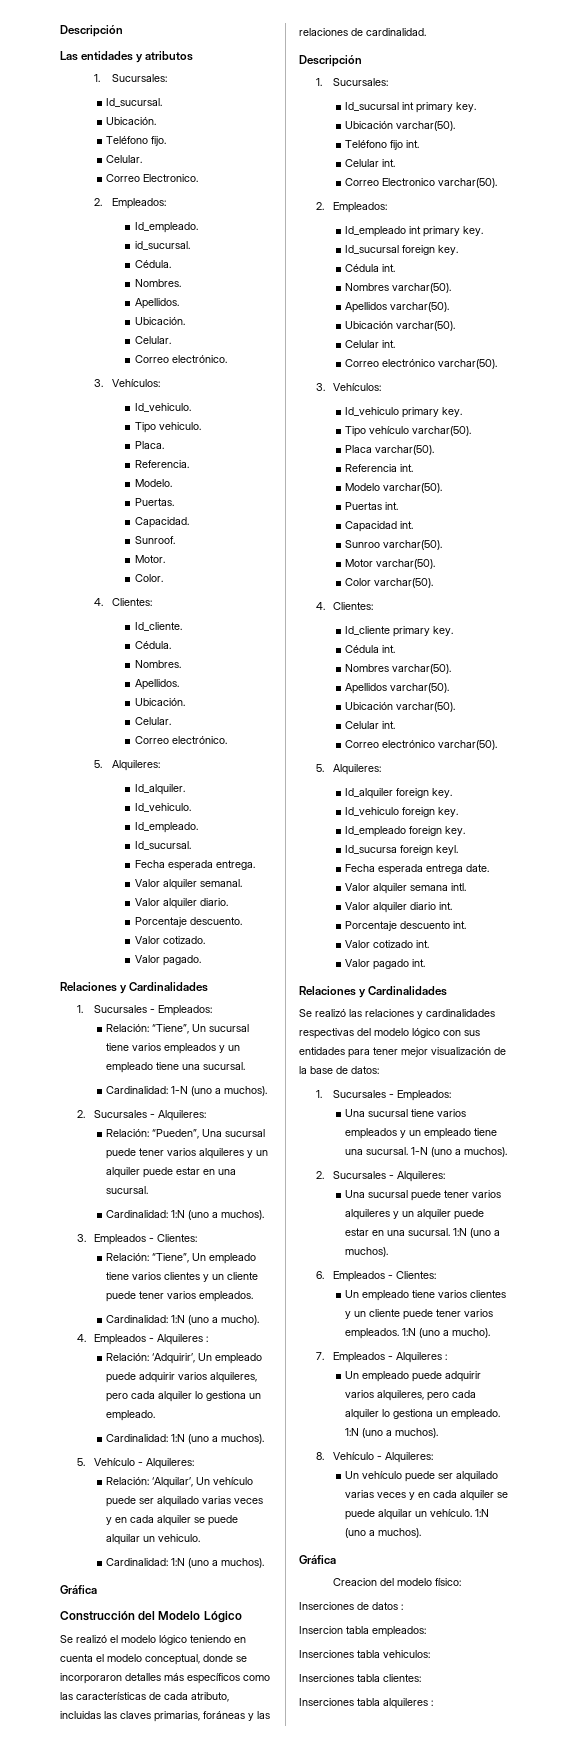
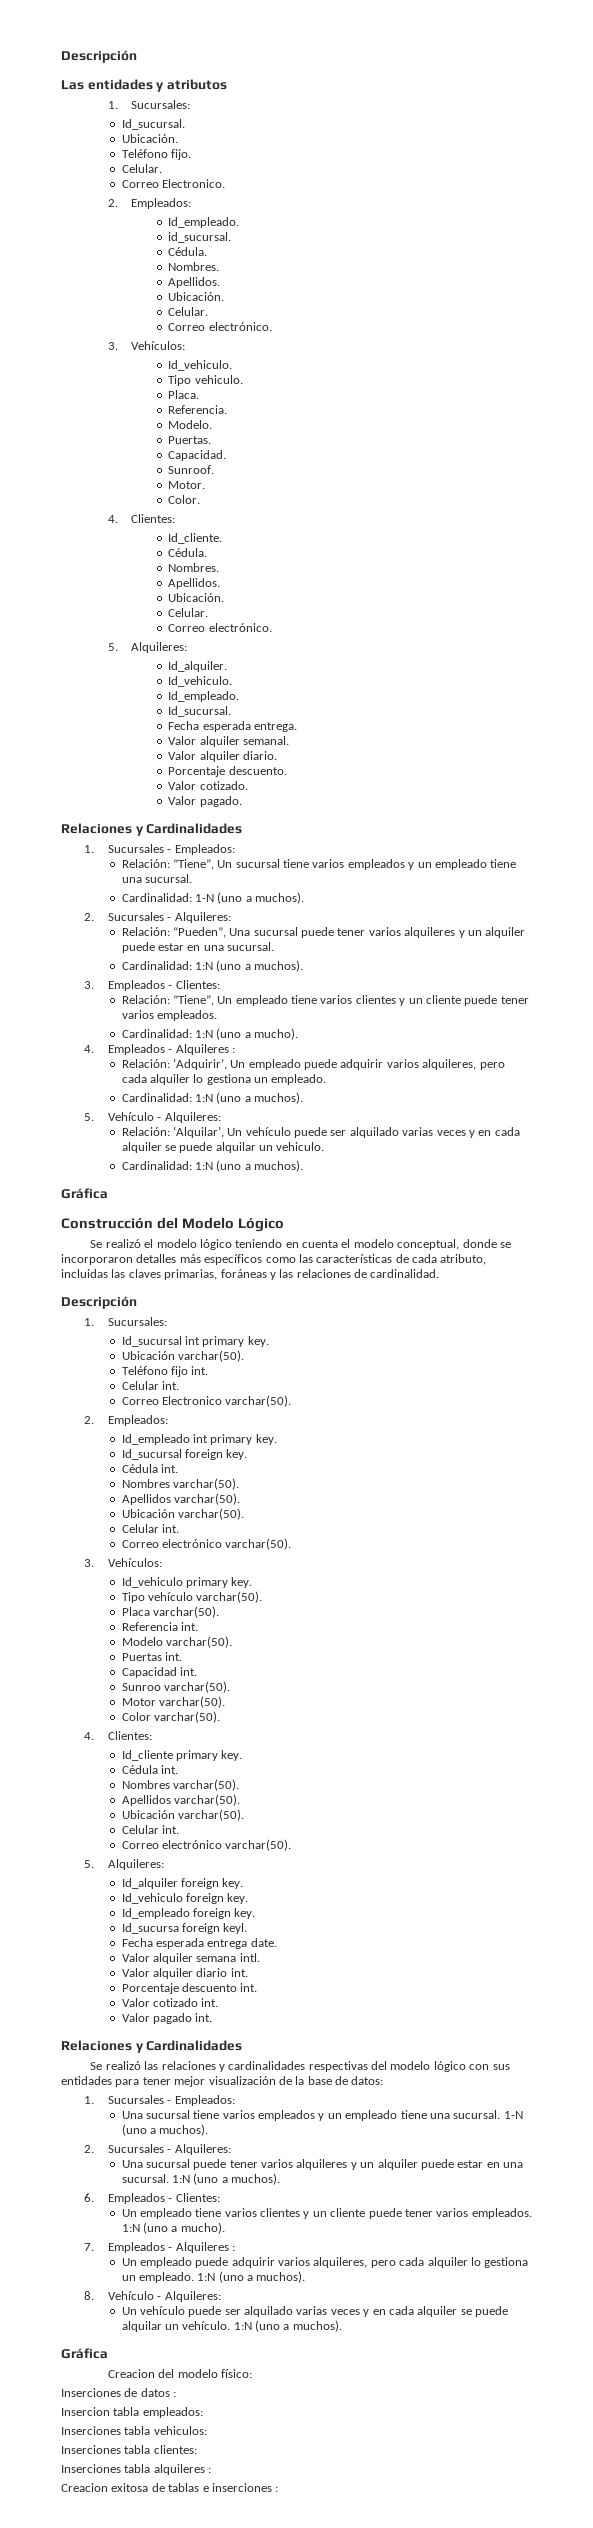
(433, 1703) none -> [61,2483,279,2492] // Creacion exitosa de tablas e inserciones :

